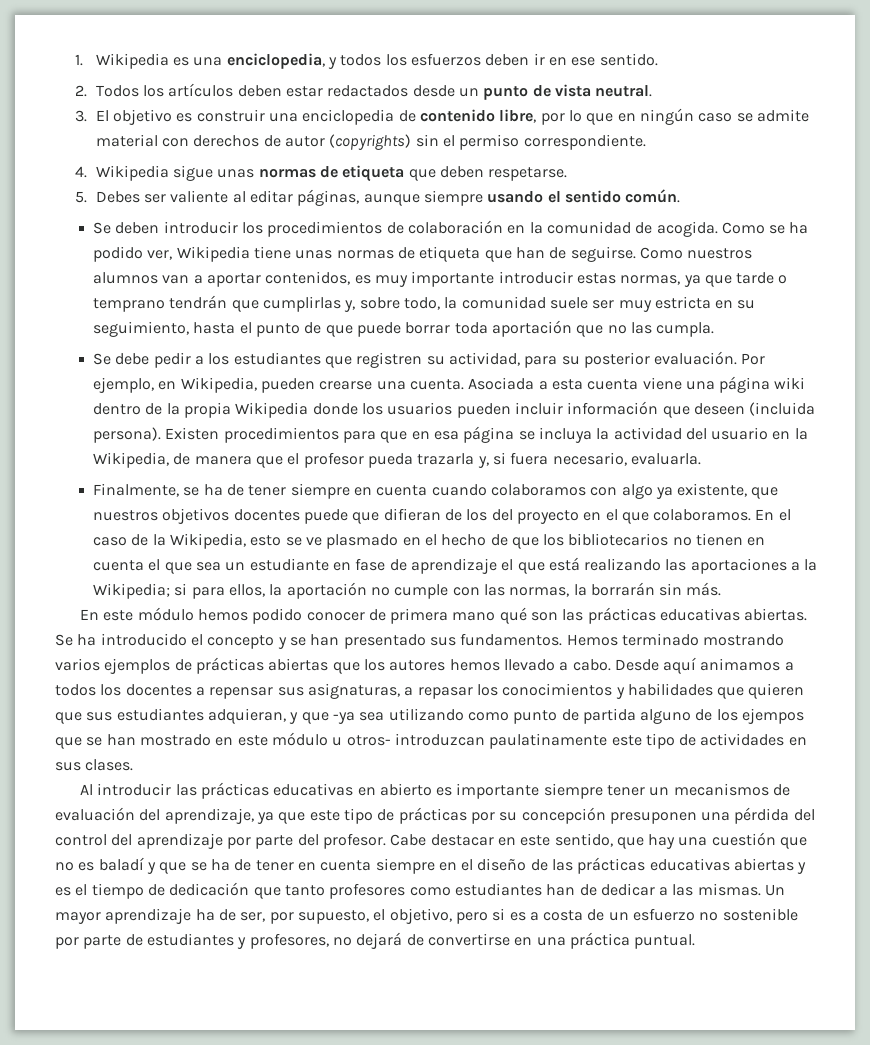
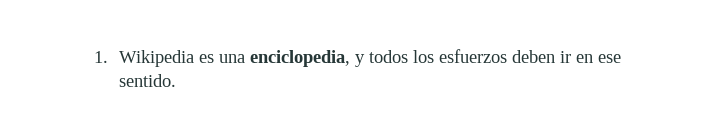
[75,83,653,100] [75,108,809,125] [95,134,646,150] [75,165,568,182] [75,189,681,206] [92,220,809,237] [92,246,753,262] [92,271,788,287] [92,295,756,312] [92,320,715,337] [92,351,766,368] [92,376,806,393] [92,401,816,418] [92,426,808,443] [92,452,701,468] [92,483,779,499] [92,508,791,524] [92,533,766,549] [92,557,818,574] [92,582,722,599] [79,607,808,624] [55,633,785,649] [55,657,794,674] [55,683,805,699] [55,708,805,724] [55,732,807,749] [55,759,134,771] [79,782,791,799] [55,807,815,824] [55,832,808,849] [55,857,807,874] [55,882,786,899] [55,908,798,924] [55,932,696,949] // 2. Todos los artículos deben estar redactados desde un punto de vista neutral. // 3. El objetivo es construir una enciclopedia de contenido libre, por lo que en ningún caso se admite material con derechos de autor (copyrights) sin el permiso correspondiente. // 4. Wikipedia sigue unas normas de etiqueta que deben respetarse. // 5. Debes ser valiente al editar páginas, aunque siempre usando el sentido común. // Se deben introducir los procedimientos de colaboración en la comunidad de acogida. Como se ha podido ver, Wikipedia tiene unas normas de etiqueta que han de seguirse. Como nuestros alumnos van a aportar contenidos, es muy importante introducir estas normas, ya que tarde o temprano tendrán que cumplirlas y, sobre todo, la comunidad suele ser muy estricta en su seguimiento, hasta el punto de que puede borrar toda aportación que no las cumpla. // Se debe pedir a los estudiantes que registren su actividad, para su posterior evaluación. Por ejemplo, en Wikipedia, pueden crearse una cuenta. Asociada a esta cuenta viene una página wiki dentro de la propia Wikipedia donde los usuarios pueden incluir información que deseen (incluida persona). Existen procedimientos para que en esa página se incluya la actividad del usuario en la Wikipedia, de manera que el profesor pueda trazarla y, si fuera necesario, evaluarla. // Finalmente, se ha de tener siempre en cuenta cuando colaboramos con algo ya existente, que nuestros objetivos docentes puede que difieran de los del proyecto en el que colaboramos. En el caso de la Wikipedia, esto se ve plasmado en el hecho de que los bibliotecarios no tienen en cuenta el que sea un estudiante en fase de aprendizaje el que está realizando las aportaciones a la Wikipedia; si para ellos, la aportación no cumple con las normas, la borrarán sin más. // En este módulo hemos podido conocer de primera mano qué son las prácticas educativas abiertas. Se ha introducido el concepto y se han presentado sus fundamentos. Hemos terminado mostrando varios ejemplos de prácticas abiertas que los autores hemos llevado a cabo. Desde aquí animamos a todos los docentes a repensar sus asignaturas, a repasar los conocimientos y habilidades que quieren que sus estudiantes adquieran, y que -ya sea utilizando como punto de partida alguno de los ejempos que se han mostrado en este módulo u otros- introduzcan paulatinamente este tipo de actividades en sus clases. // Al introducir las prácticas educativas en abierto es importante siempre tener un mecanismos de evaluación del aprendizaje, ya que este tipo de prácticas por su concepción presuponen una pérdida del control del aprendizaje por parte del profesor. Cabe destacar en este sentido, que hay una cuestión que no es baladí y que se ha de tener en cuenta siempre en el diseño de las prácticas educativas abiertas y es el tiempo de dedicación que tanto profesores como estudiantes han de dedicar a las mismas. Un mayor aprendizaje ha de ser, por supuesto, el objetivo, pero si es a costa de un esfuerzo no sostenible por parte de estudiantes y profesores, no dejará de convertirse en una práctica puntual. -> (177, 80) none

